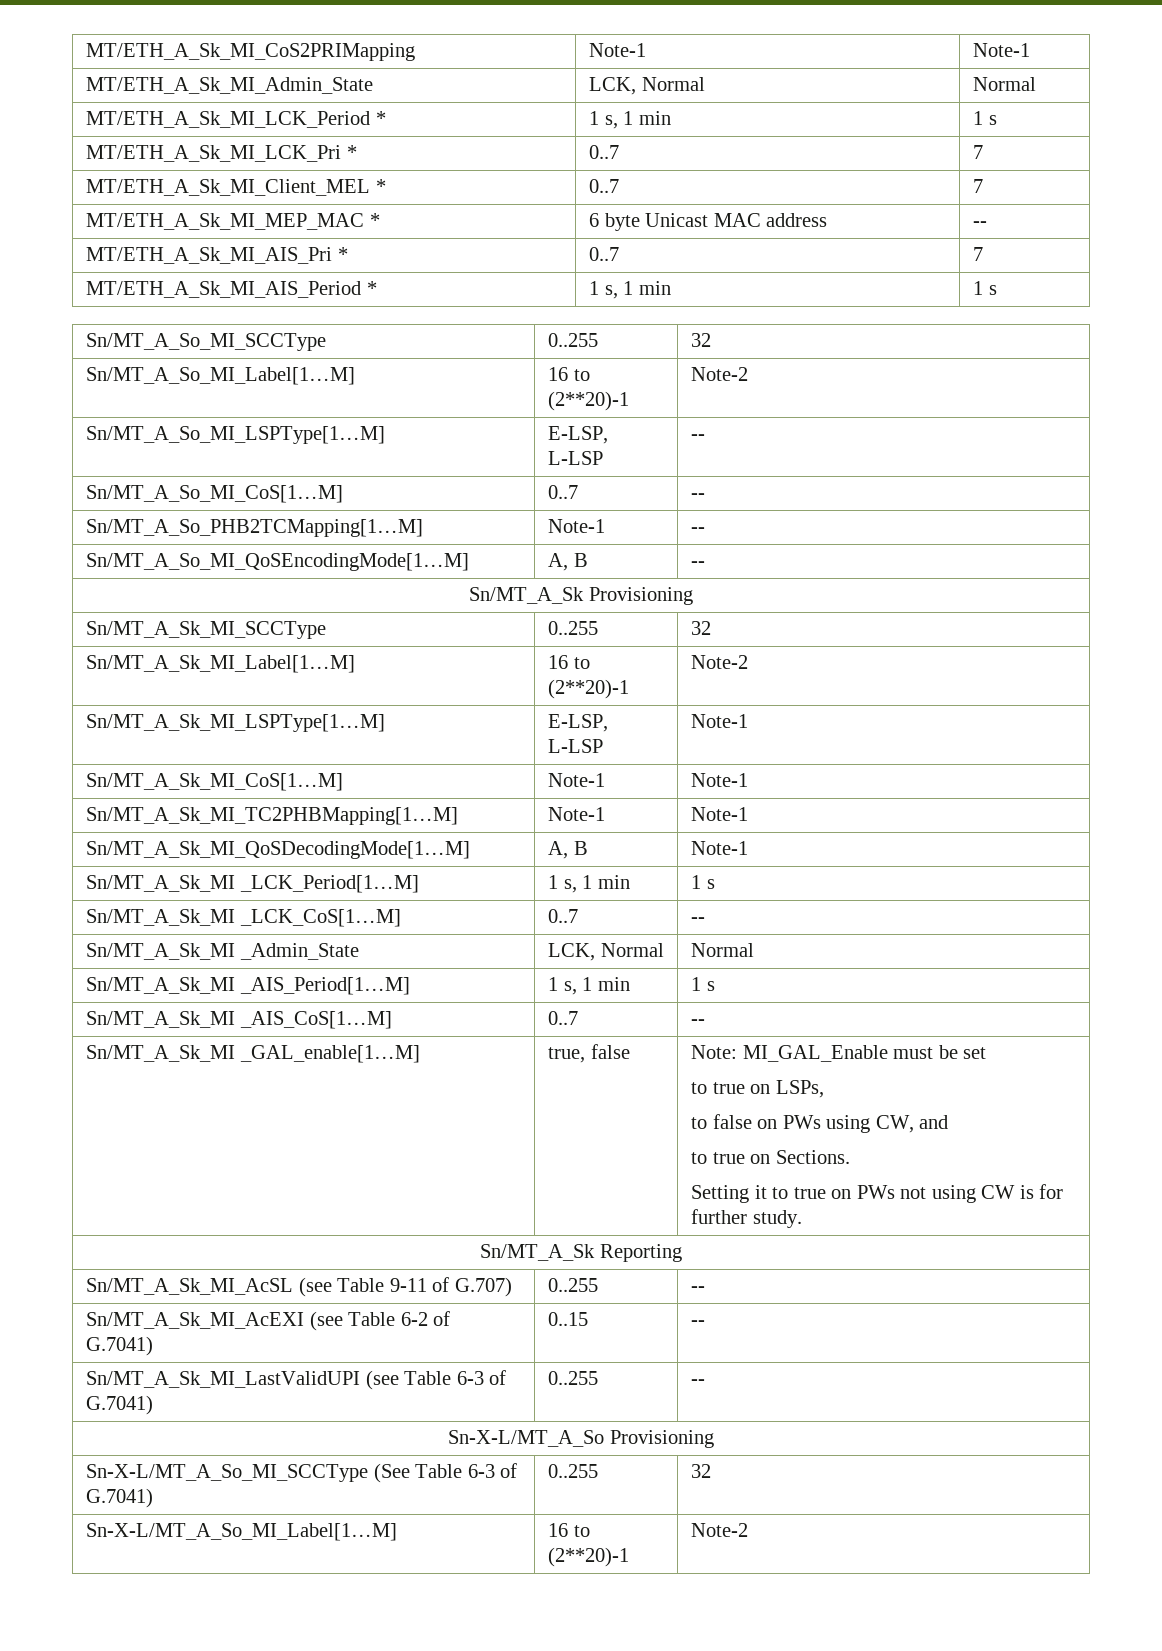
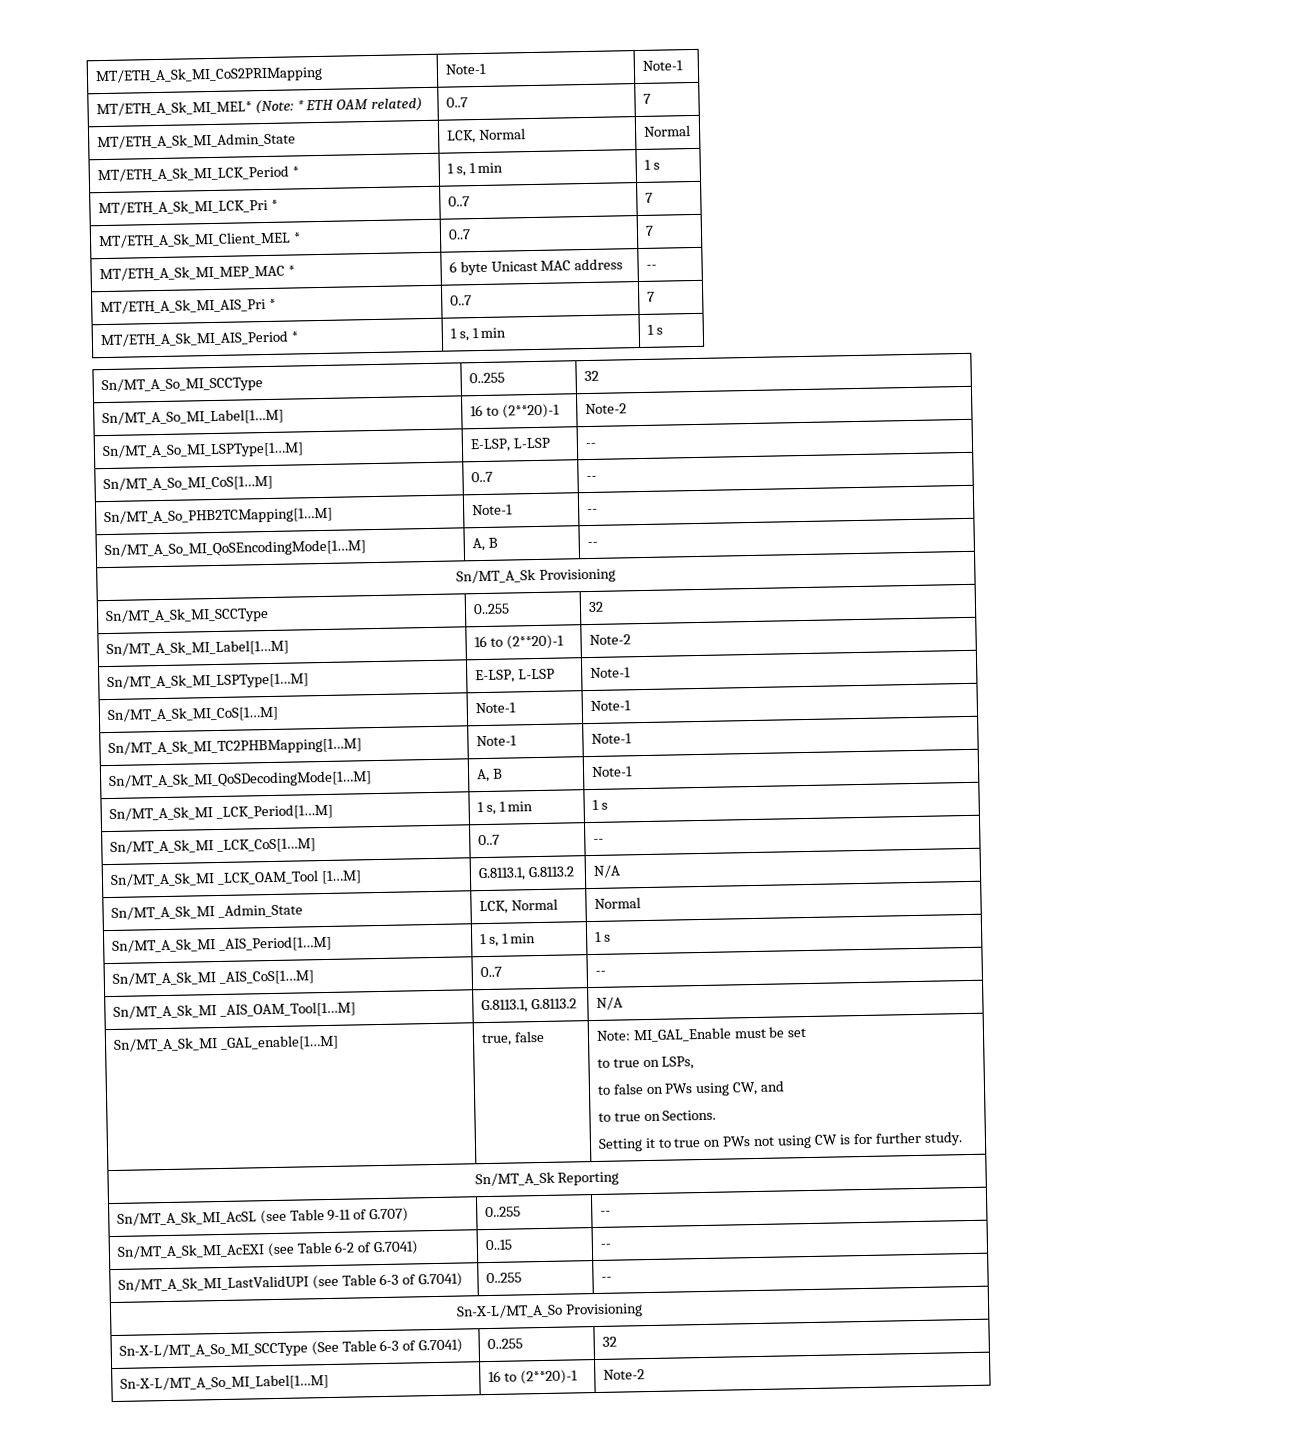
(1031, 50) none -> [95,97,424,117] [445,97,468,108] [642,93,651,104] // MT/ETH_A_Sk_MI_MEL* (Note: * ETH OAM related) | 0..7 | 7
(706, 920) none -> [109,870,362,888] [477,866,574,882] [592,864,621,878] // Sn/MT_A_Sk_MI _LCK_OAM_Tool [1…M] | G.8113.1, G.8113.2 | N/A
(706, 1022) none -> [112,1001,356,1019] [480,998,577,1014] [595,996,623,1010] // Sn/MT_A_Sk_MI _AIS_OAM_Tool[1…M] | G.8113.1, G.8113.2 | N/A

